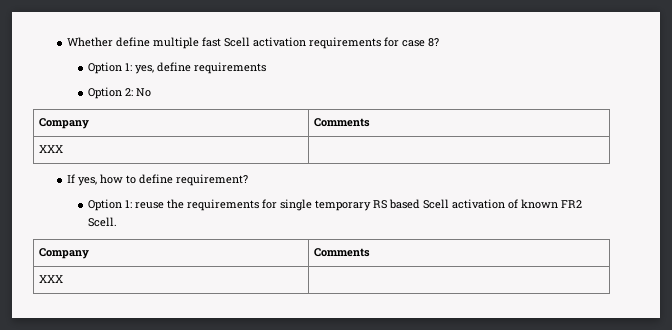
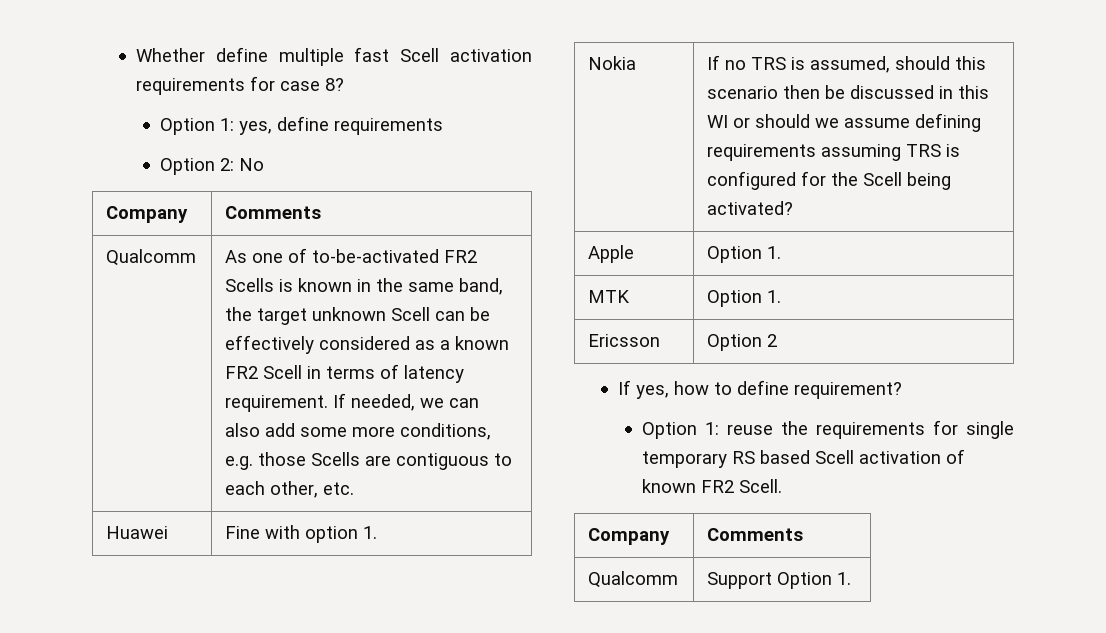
[39,145,64,153] XXX | -> [106,249,197,266] [225,248,478,263] [225,278,504,295] [225,307,491,325] [225,335,510,354] [225,364,465,383] [225,393,480,412] [225,423,492,440] [225,452,513,470] [225,481,355,498] [106,526,169,539] [225,525,378,543] [588,56,637,70] [707,55,987,73] [707,85,990,99] [707,113,982,132] [707,144,961,161] [707,171,952,190] [707,201,794,215] [588,245,635,263] [707,246,782,263] [588,290,631,303] [707,290,782,307] [588,334,661,347] [707,334,778,351] Qualcomm | As one of to-be-activated FR2 Scells is known in the same band, the target unknown Scell can be effectively considered as a known FR2 Scell in terms of latency requirement. If needed, we can also add some more conditions, e.g. those Scells are contiguous to each other, etc. // Huawei | Fine with option 1. // Nokia | If no TRS is assumed, should this scenario then be discussed in this WI or should we assume defining requirements assuming TRS is configured for the Scell being activated? // Apple | Option 1. // MTK | Option 1. // Ericsson | Option 2
[39,275,64,283] XXX | -> [588,571,679,588] [707,572,852,589] Qualcomm | Support Option 1.

